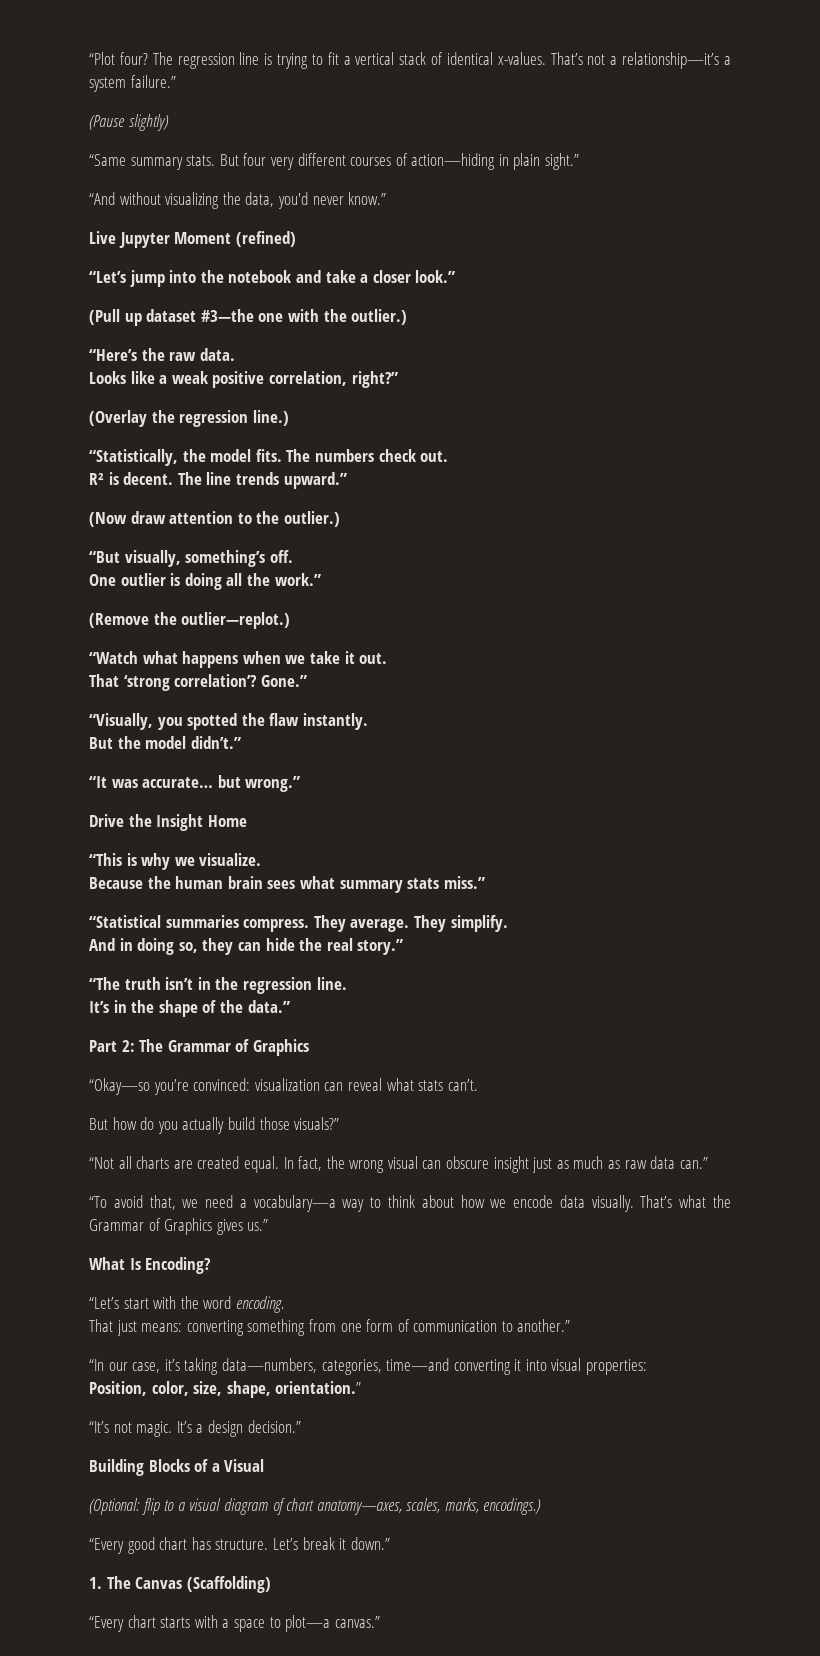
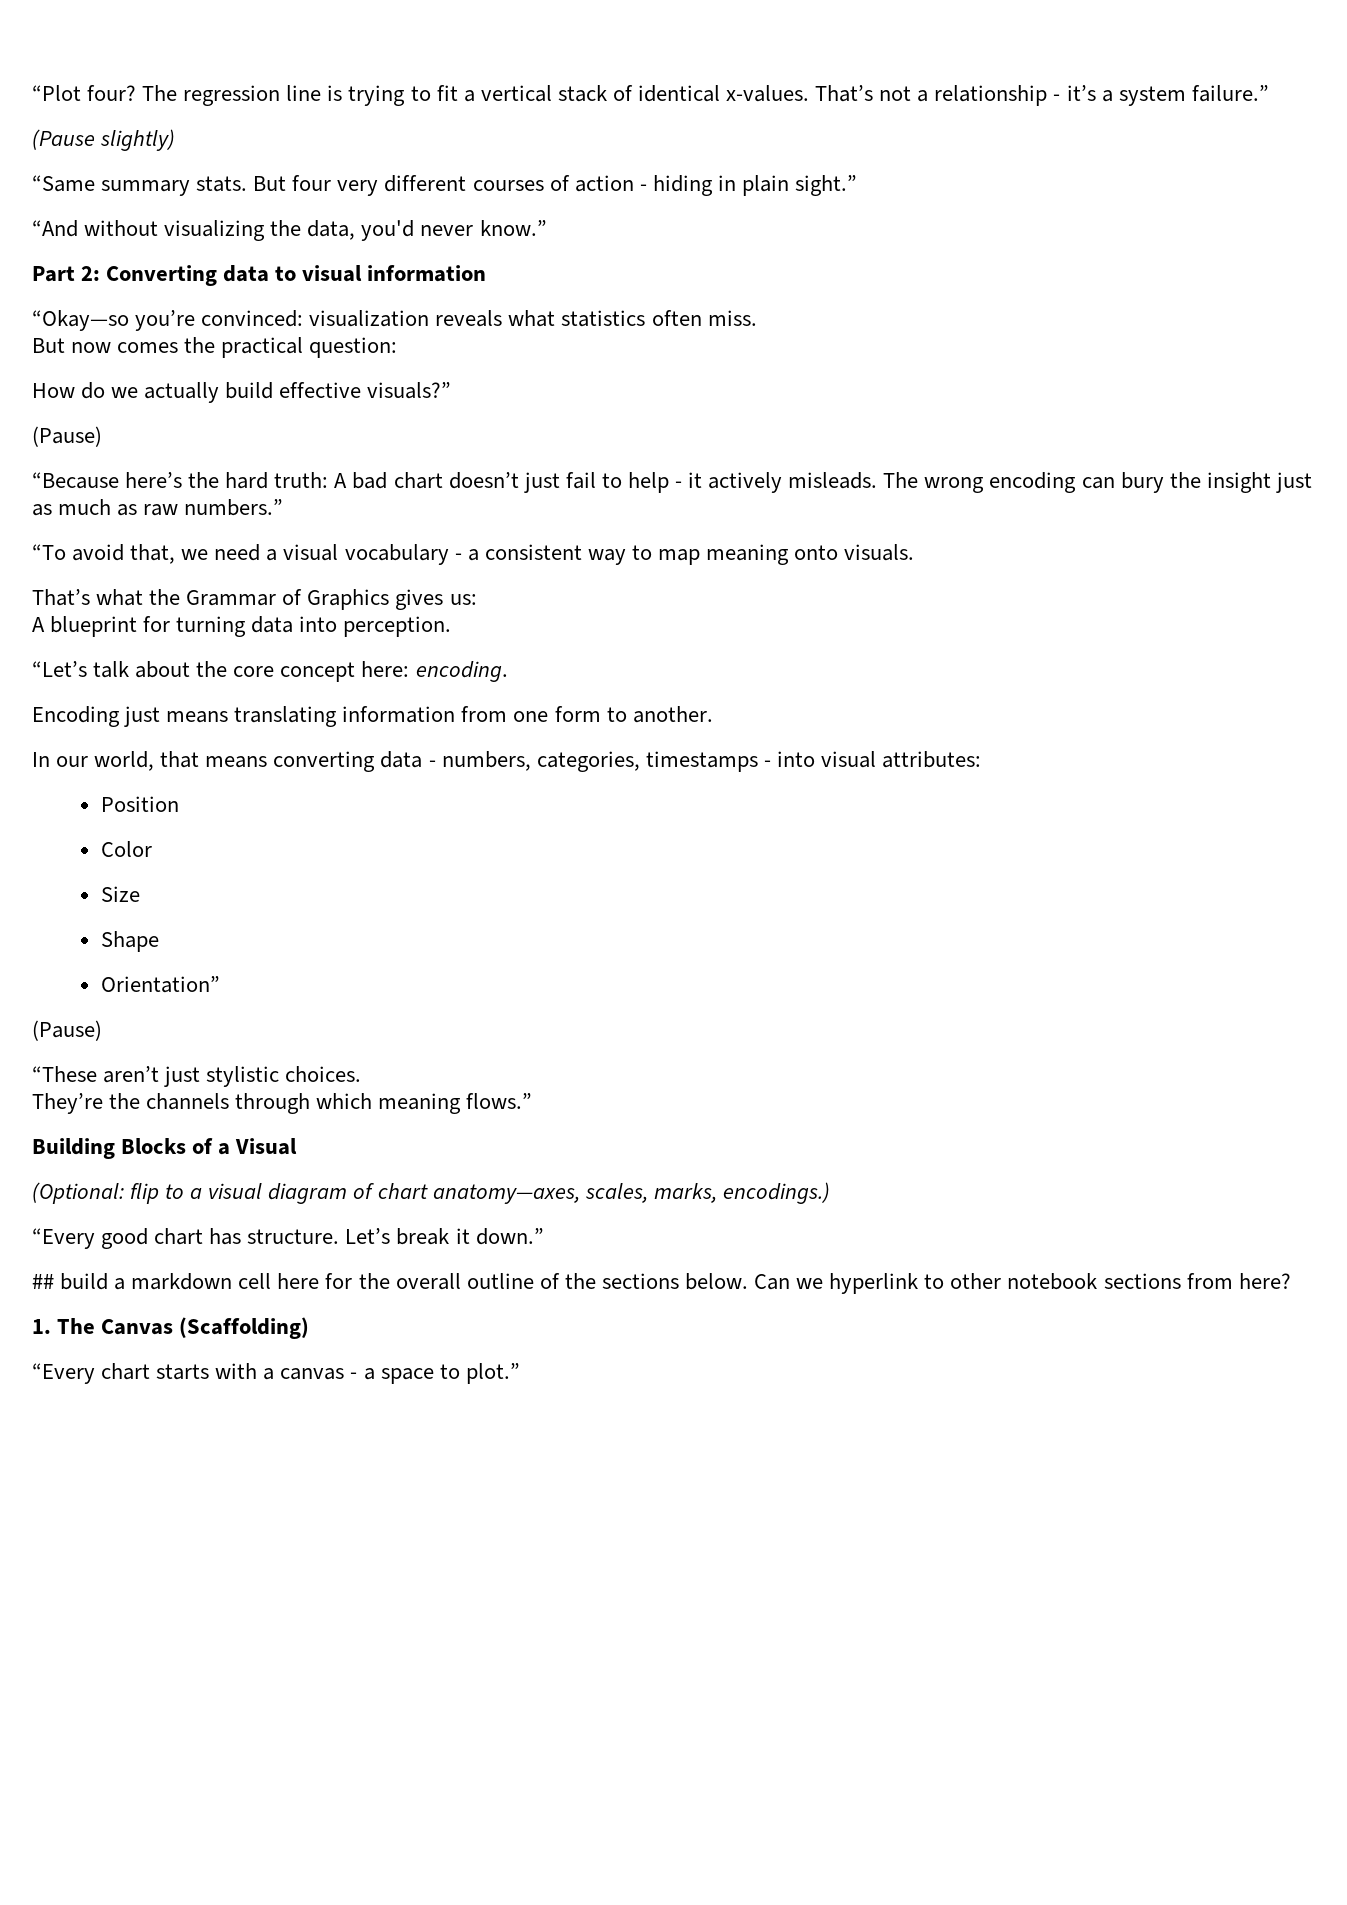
[622,52,720,69] relationship—it’s -> [934,85,1096,106] relationship - it’s
[411,153,496,170] action—hiding -> [574,175,713,196] action - hiding
[89,231,296,248] [89,270,456,287] [89,309,408,326] [89,348,235,361] [89,371,398,388] [89,410,289,427] [89,449,449,466] [89,472,347,489] [89,511,340,527] [89,550,293,567] [89,573,321,590] [89,612,291,629] [89,651,388,668] [89,674,307,691] [89,713,368,730] [89,736,241,749] [89,775,301,792] [89,814,247,831] [89,853,262,870] [89,876,485,893] [89,915,508,932] [89,938,404,955] [89,977,347,994] [89,1000,290,1017] [89,1039,309,1056] [89,1078,478,1095] [89,1117,178,1134] Live Jupyter Moment (refined) // “Let’s jump into the notebook and take a closer look.” // (Pull up dataset #3—the one with the outlier.) // “Here’s the raw data. // Looks like a weak positive correlation, right?” // (Overlay the regression line.) // “Statistically, the model fits. The numbers check out. // R² is decent. The line trends upward.” // (Now draw attention to the outlier.) // “But visually, something’s off. // One outlier is doing all the work.” // (Remove the outlier—replot.) // “Watch what happens when we take it out. // That ‘strong correlation’? Gone.” // “Visually, you spotted the flaw instantly. // But the model didn’t.” // “It was accurate… but wrong.” // Drive the Insight Home // “This is why we visualize. // Because the human brain sees what summary stats miss.” // “Statistical summaries compress. They average. They simplify. // And in doing so, they can hide the real story.” // “The truth isn’t in the regression line. // It’s in the shape of the data.” // Part 2: The Grammar of Graphics // “Okay—so you’re convinced: visualization can reveal what stats can’t. // But how do you -> [32,265,487,286] [32,310,757,331] [32,337,398,358] [32,382,139,399] Part 2: Converting data to visual information // “Okay—so you’re convinced: visualization reveals what statistics often miss. // But now comes the practical question: // How do we
[259,1117,290,1130] those -> [279,382,362,398] effective
[89,1156,490,1173] “Not all charts are created equal. In fact, the wrong visual can obscure -> [32,426,102,447] [32,472,1201,493] (Pause) // “Because here’s the hard truth: A bad chart doesn’t just fail to help - it actively misleads. The wrong encoding can bury the
[650,1156,708,1169] data can.” -> [184,499,284,516] numbers.”
[253,1195,634,1212] vocabulary—a way to think about how we encode data visually. -> [283,544,915,565] visual vocabulary - a consistent way to map meaning onto visuals. //
[247,1219,269,1231] [89,1257,212,1274] [89,1296,284,1313] [89,1319,571,1336] [89,1358,648,1375] [89,1381,362,1398] [89,1420,301,1437] us.” // What Is Encoding? // “Let’s start with the word encoding. // That just means: converting something from one form of communication to another.” // “In our case, it’s taking data—numbers, categories, time—and converting it into visual properties: // Position, color, size, shape, orientation.” // “It’s not magic. It’s a design decision.” -> [449,594,477,605] [32,616,452,637] [32,661,508,682] [32,706,713,727] [32,751,982,772] [101,796,180,812] [101,841,153,857] [101,886,141,902] [101,931,160,952] [101,976,221,993] [32,1020,102,1041] [32,1066,362,1087] [32,1093,533,1114] us: // A blueprint for turning data into perception. // “Let’s talk about the core concept here: encoding. // Encoding just means translating information from one form to another. // In our world, that means converting data - numbers, categories, timestamps - into visual attributes: // Position // Color // Size // Shape // Orientation” // (Pause) // “These aren’t just stylistic choices. // They’re the channels through which meaning flows.”
(390, 1543) none -> [32,1273,1291,1294] // ## build a markdown cell here for the overall outline of the sections below. Can we hyperlink to other notebook sections from here?
[233,1615,380,1632] space to plot—a canvas.” -> [280,1363,520,1384] canvas - a space to plot.”

